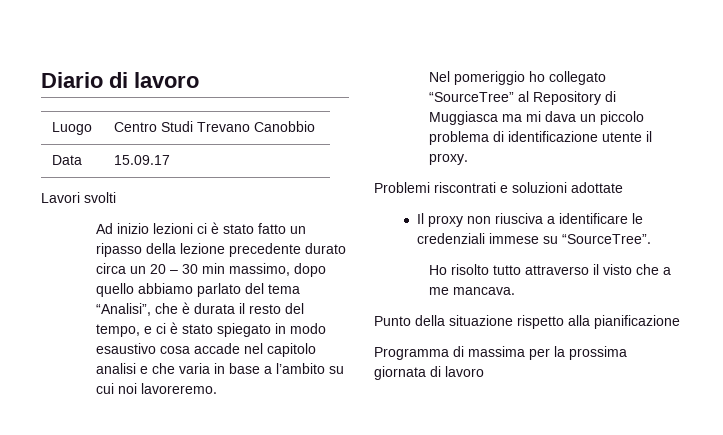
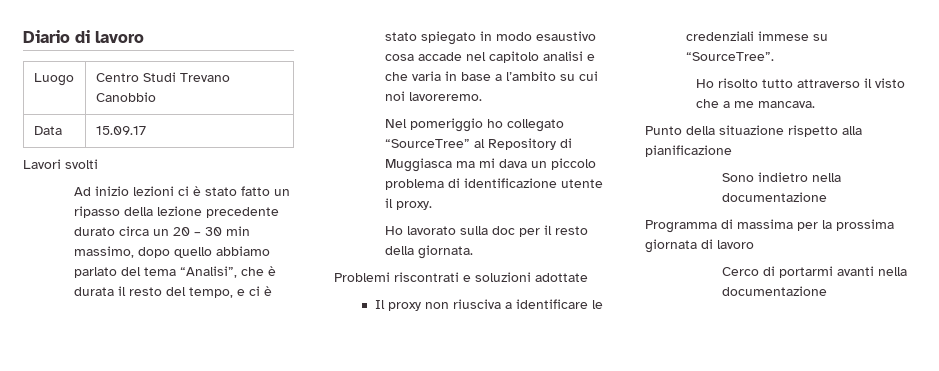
(469, 159) none -> [385,225,589,237] [385,245,474,259] // Ho lavorato sulla doc per il resto della giornata.
(680, 322) none -> [721,172,841,182] [721,192,827,202] // Sono indietro nella documentazione
(484, 371) none -> [721,266,907,278] [721,286,827,296] // Cerco di portarmi avanti nella documentazione

